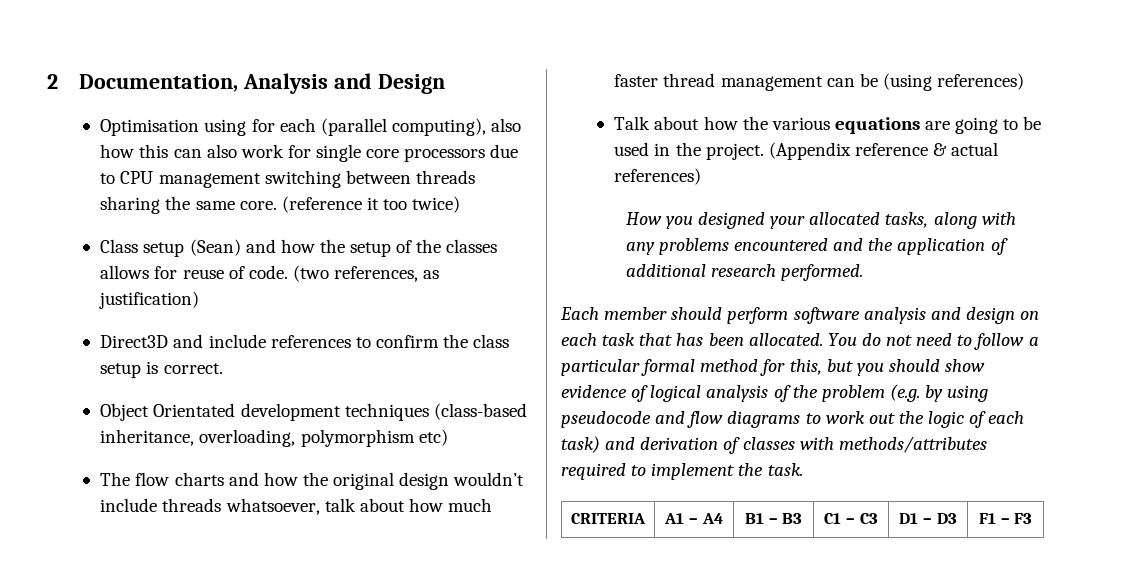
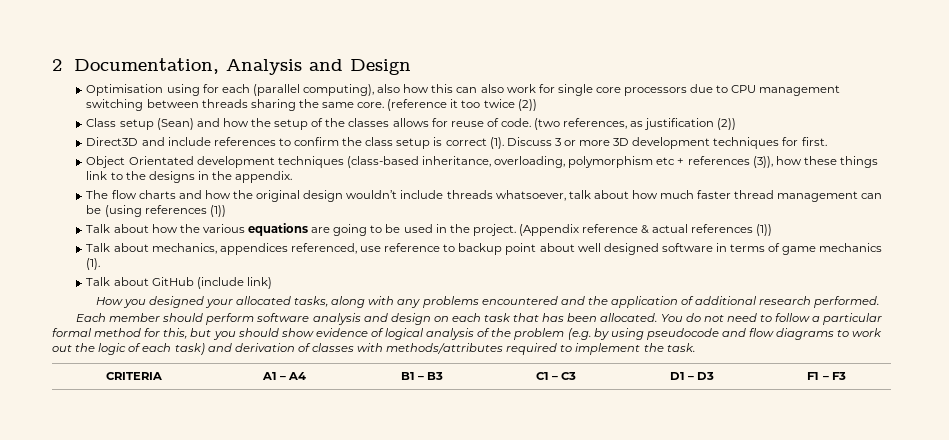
[412,196,461,213] twice) -> [483,99,537,111] twice (2))
[99,291,200,309] justification) -> [644,118,737,130] justification (2))
[163,363,223,374] correct. -> [445,137,827,149] correct (1). Discuss 3 or more 3D development techniques for first.
[418,429,448,446] etc) -> [656,156,878,168] [86,171,293,183] etc + references (3)), how these things link to the designs in the appendix.
[937,73,1025,90] references) -> [144,205,226,217] references (1))
[614,168,702,185] references) -> [691,224,773,236] [86,243,883,255] [86,258,101,270] [86,277,272,289] references (1)) // Talk about mechanics, appendices referenced, use reference to backup point about well designed software in terms of game mechanics (1). // Talk about GitHub (include link)

